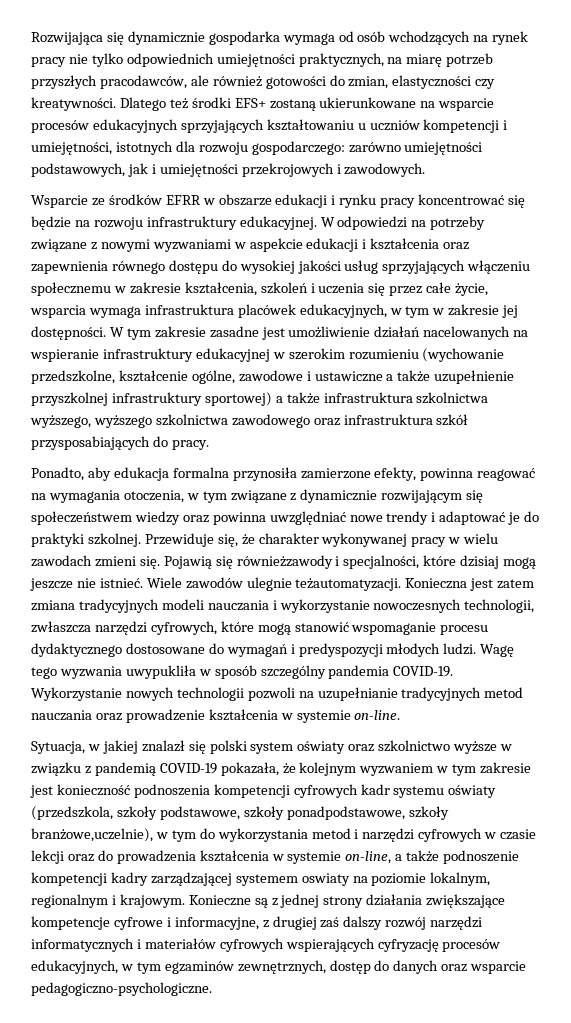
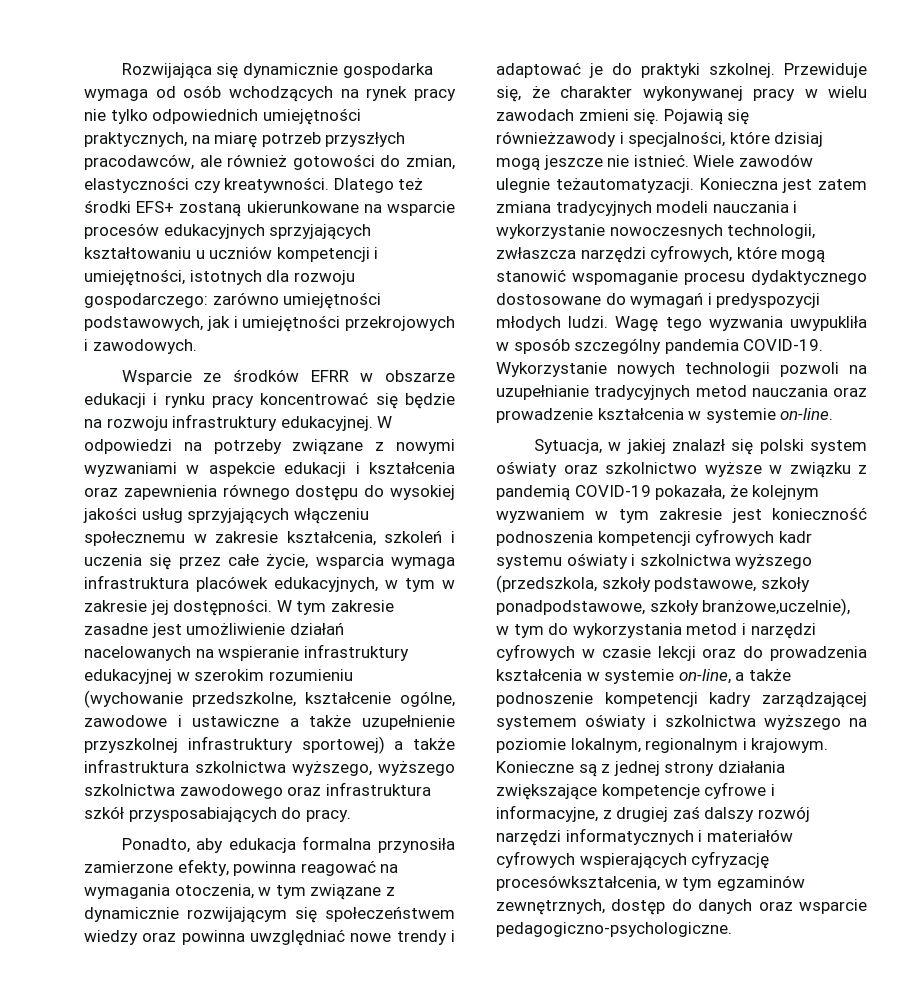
(497, 791) none -> [631,554,813,569] i szkolnictwa wyższego
[301,873,350,886] oswiaty -> [585,714,841,730] oświaty i szkolnictwa wyższego
[442,939,501,952] [31,960,118,974] procesów edukacyjnych, -> [496,875,660,891] procesówkształcenia,

